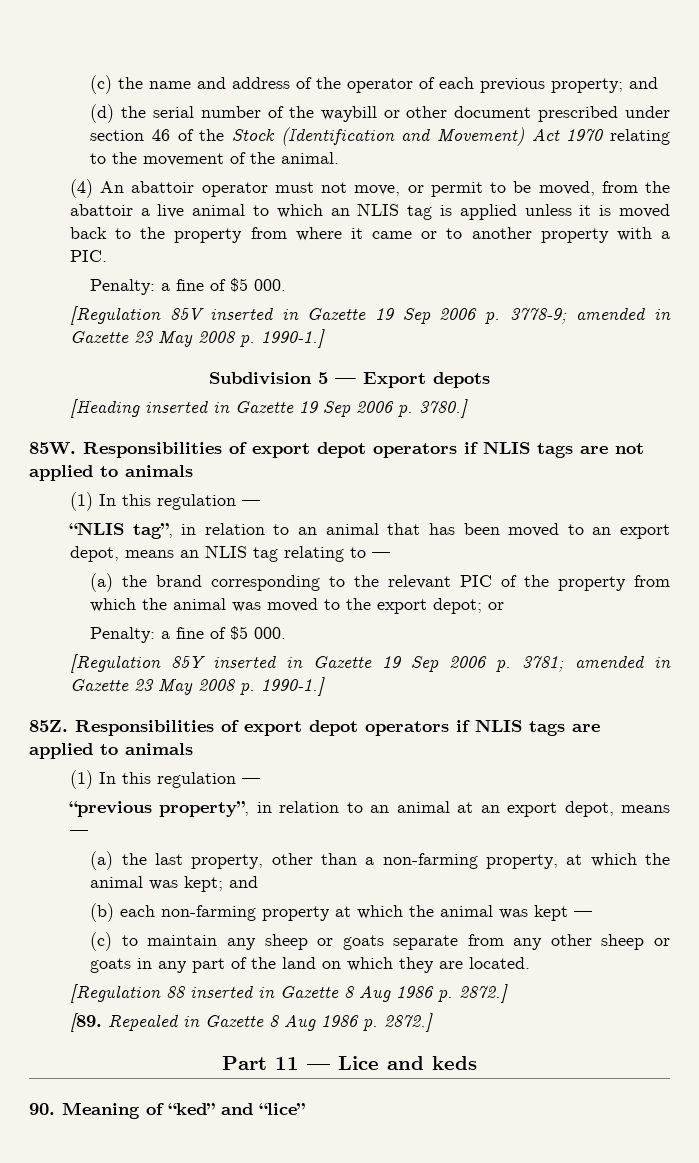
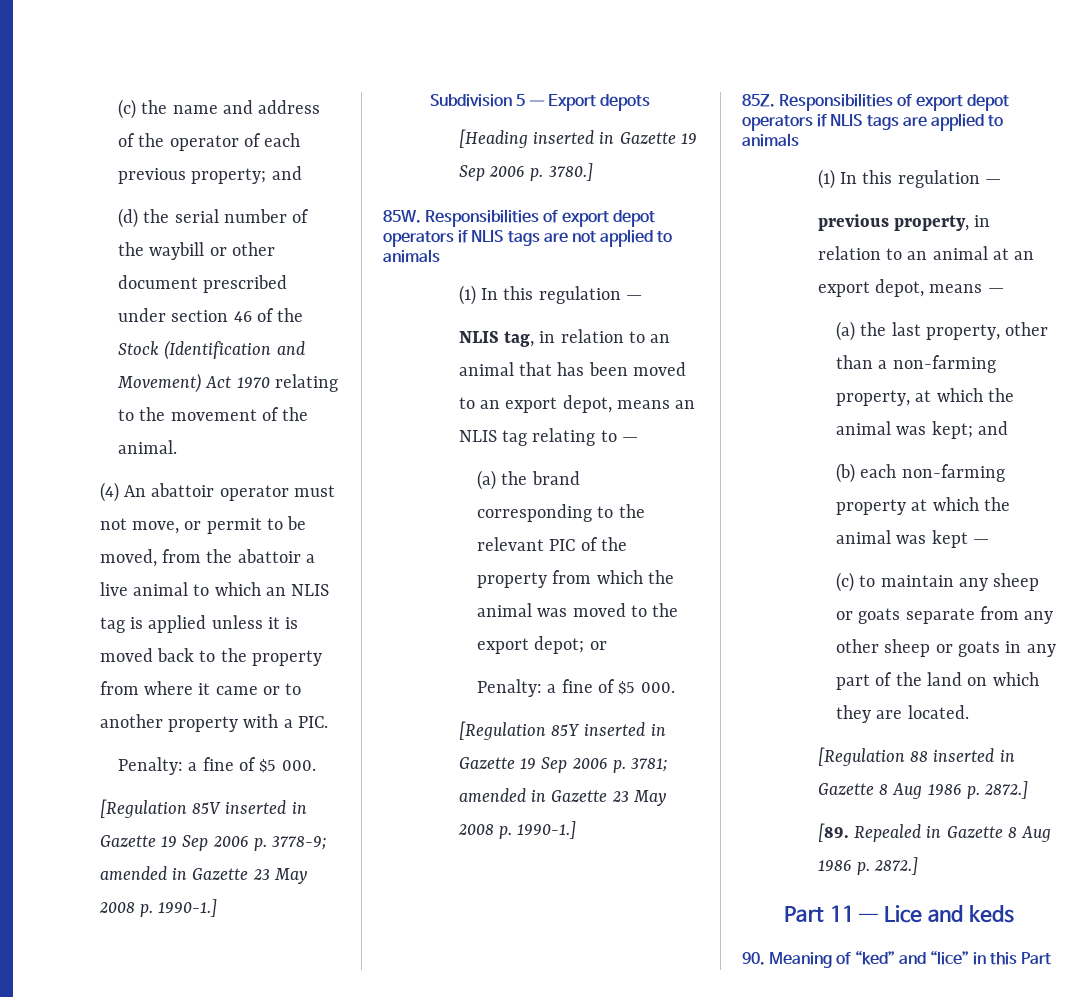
[68,522,173,539] “NLIS tag”, -> [458,331,535,347] NLIS tag,
[68,801,250,817] “previous property”, -> [817,214,970,231] previous property,
(305, 1109) none -> [973,952,1052,965] in this Part

